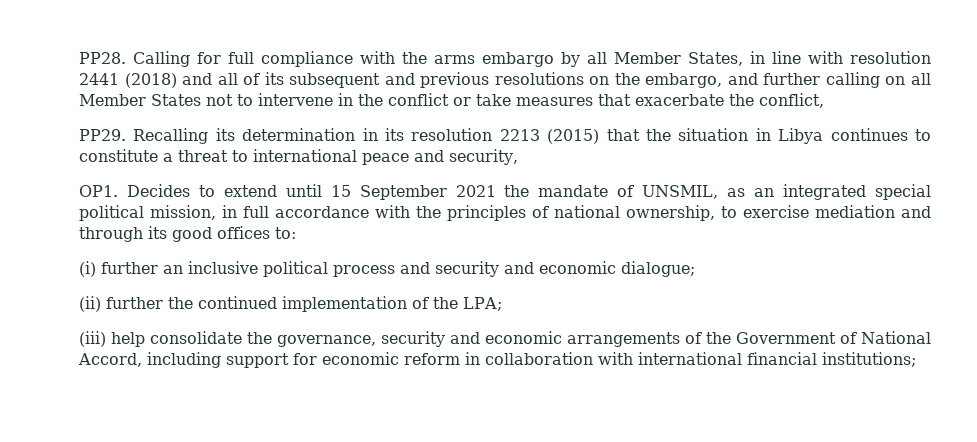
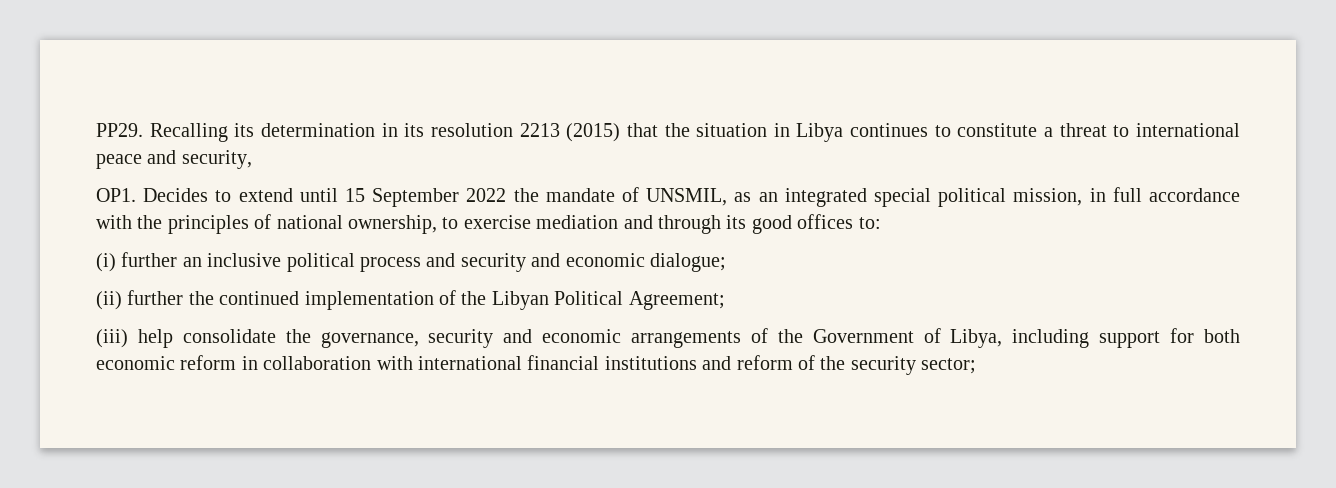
[79,51,931,67] [79,72,931,88] [79,93,824,108] PP28. Calling for full compliance with the arms embargo by all Member States, in line with resolution 2441 (2018) and all of its subsequent and previous resolutions on the embargo, and further calling on all Member States not to intervene in the conflict or take measures that exacerbate the conflict, // -> (96, 130) none
[455,185,496,197] 2021 -> [466,188,507,202] 2022
[463,297,502,311] LPA; -> [491,291,725,310] Libyan Political Agreement;
[861,331,931,344] [78,353,142,367] National Accord, -> [950,329,1003,348] Libya,
(317, 359) none -> [1204,329,1240,343] both
[822,352,916,367] institutions; -> [604,355,977,375] institutions and reform of the security sector;

